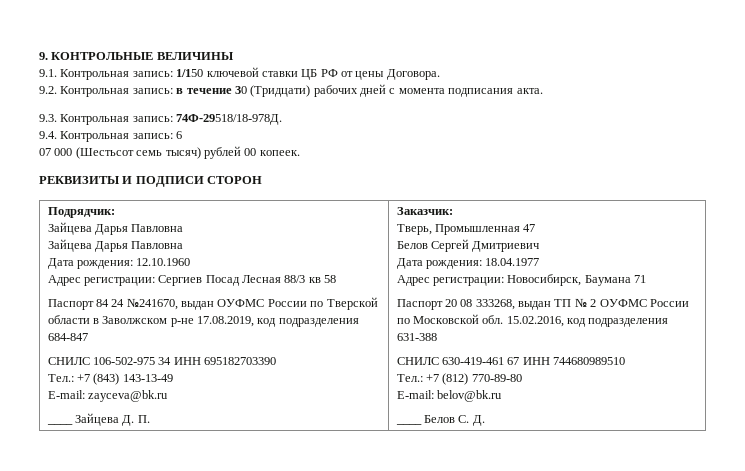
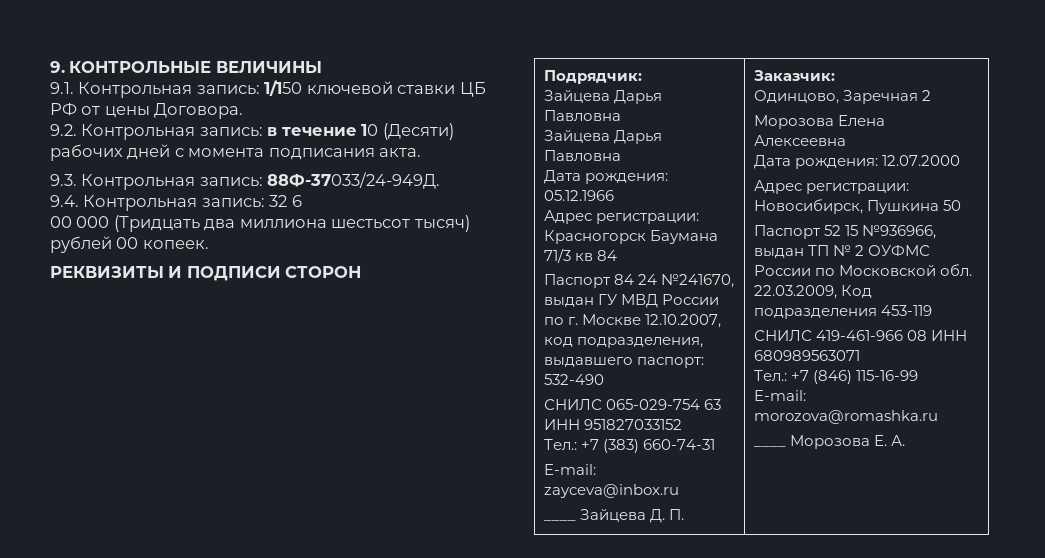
[234,85,311,97] 30 (Тридцати) -> [361,123,454,140] 10 (Десяти)
[176,114,283,125] 74Ф-29518/18-978Д. -> [267,172,441,189] 88Ф-37033/24-949Д.
(173, 136) none -> [269,195,288,207] 32
[39,147,163,159] 07 000 (Шестьсот семь -> [50,215,411,232] 00 000 (Тридцать два миллиона шестьсот
[136,258,191,266] [47,275,337,286] 12.10.1960 // Адрес регистрации: Сергиев Посад Лесная 88/3 кв 58 -> [544,190,615,201] [544,210,700,224] [544,230,719,244] [544,248,618,263] 05.12.1966 // Адрес регистрации: Красногорск Баумана 71/3 кв 84
[217,297,378,310] [47,315,359,327] [47,333,88,341] [47,357,277,365] [47,373,173,385] [47,390,168,402] ОУФМС России по Тверской области в Заволжском р-не 17.08.2019, код подразделения 684-847 // СНИЛС 106-502-975 34 ИНН 695182703390 // Тел.: +7 (843) 143-13-49 // E-mail: zayceva@bk.ru -> [598,294,720,308] [544,314,722,328] [544,337,704,348] [544,357,705,368] [544,374,605,385] [544,399,722,410] [544,419,683,430] [544,439,716,453] [544,464,597,475] [544,484,680,498] ГУ МВД России по г. Москве 12.10.2007, код подразделения, выдавшего паспорт: 532-490 // СНИЛС 065-029-754 63 ИНН 951827033152 // Тел.: +7 (383) 660-74-31 // E-mail: zayceva@inbox.ru
[396,224,536,235] [396,239,540,252] [396,258,540,269] Тверь, Промышленная 47 // Белов Сергей Дмитриевич // Дата рождения: 18.04.1977 -> [754,90,932,104] [754,115,886,129] [754,135,847,146] [754,155,961,169] Одинцово, Заречная 2 // Морозова Елена Алексеевна // Дата рождения: 12.07.2000
[584,275,647,286] [396,299,515,310] Баумана 71 // Паспорт 20 08 333268, -> [867,200,962,214] [754,225,937,239] Пушкина 50 // Паспорт 52 15 №936966,
[506,316,669,327] [396,333,437,341] [396,357,626,365] [396,373,522,385] [396,390,502,402] [395,423,422,425] [423,415,485,426] 15.02.2016, код подразделения 631-388 // СНИЛС 630-419-461 67 ИНН 744680989510 // Тел.: +7 (812) 770-89-80 // E-mail: belov@bk.ru // ____ Белов С. Д. -> [754,285,873,299] [754,305,933,319] [754,330,968,341] [754,350,861,361] [754,370,919,384] [754,390,807,401] [754,410,939,424] [754,435,906,449] 22.03.2009, Код подразделения 453-119 // СНИЛС 419-461-966 08 ИНН 680989563071 // Тел.: +7 (846) 115-16-99 // E-mail: morozova@romashka.ru // ____ Морозова Е. А.

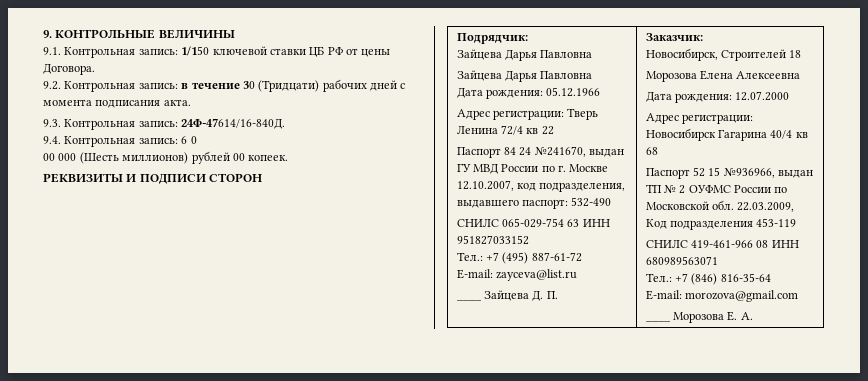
[361,123,454,140] 10 (Десяти) -> [242,80,320,92] 30 (Тридцати)
[267,172,441,189] 88Ф-37033/24-949Д. -> [181,118,286,129] 24Ф-47614/16-840Д.
[269,195,288,207] 32 -> (178, 141) none
(302, 201) none -> [190,136,197,144] 0
[113,215,470,232] (Тридцать два миллиона шестьсот тысяч) -> [79,152,189,164] (Шесть миллионов)
[544,230,719,244] [544,248,618,263] Красногорск Баумана 71/3 кв 84 -> [567,108,599,120] [456,125,554,135] Тверь Ленина 72/4 кв 22
[603,439,716,453] [544,464,597,475] [544,484,680,498] (383) 660-74-31 // E-mail: zayceva@inbox.ru -> [502,252,582,264] [456,269,577,281] (495) 887-61-72 // E-mail: zayceva@list.ru
[754,90,932,104] Одинцово, Заречная 2 -> [645,48,802,61] Новосибирск, Строителей 18
[754,199,962,214] Новосибирск, Пушкина 50 -> [645,128,808,141] [645,147,658,155] Новосибирск Гагарина 40/4 кв 68
[856,370,919,381] [754,390,807,401] [754,410,939,424] 115-16-99 // E-mail: morozova@romashka.ru -> [720,273,771,282] [645,290,798,302] 816-35-64 // E-mail: morozova@gmail.com

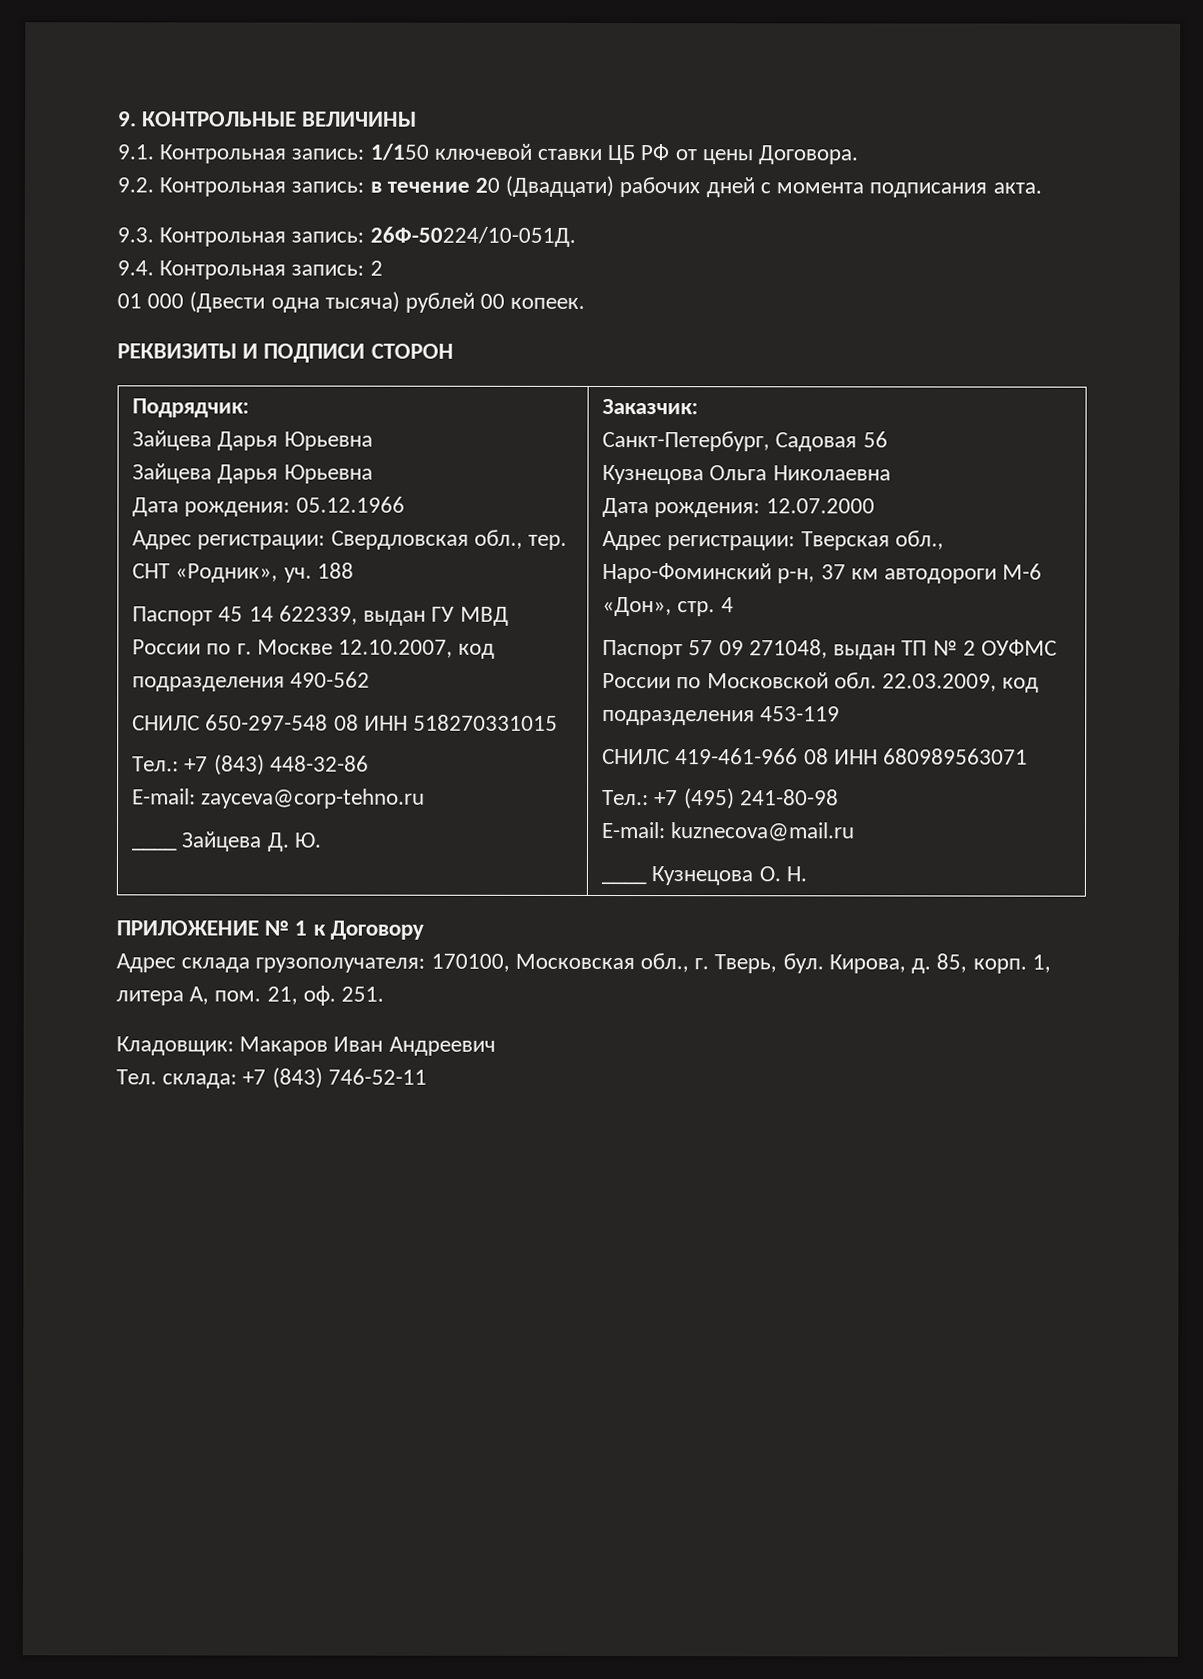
[242,80,320,92] 30 (Тридцати) -> [475,175,615,198] 20 (Двадцати)
[181,118,286,129] 24Ф-47614/16-840Д. -> [369,226,576,247] 26Ф-50224/10-051Д.
[181,136,197,144] [43,152,189,164] 6 0 // 00 000 (Шесть миллионов) -> [369,260,383,276] [117,291,400,313] 2 // 01 000 (Двести одна тысяча)
[540,50,593,58] [456,70,593,82] Павловна // Зайцева Дарья Павловна -> [283,431,373,451] [132,463,373,484] Юрьевна // Зайцева Дарья Юрьевна
[567,108,599,120] [456,125,554,135] [456,146,586,158] Тверь Ленина 72/4 кв 22 // Паспорт 84 24 №241670, -> [330,529,568,550] [132,562,354,583] [132,605,358,626] Свердловская обл., тер. СНТ «Родник», уч. 188 // Паспорт 45 14 622339,
[539,182,626,192] [456,197,612,209] [456,218,610,228] [456,235,529,245] [456,252,582,264] [456,269,577,281] подразделения, выдавшего паспорт: 532-490 // СНИЛС 065-029-754 63 ИНН 951827033152 // Тел.: +7 (495) 887-61-72 // E-mail: zayceva@list.ru -> [132,671,371,692] [132,714,559,731] [132,754,369,776] [132,788,426,809] подразделения 490-562 // СНИЛС 650-297-548 08 ИНН 518270331015 // Тел.: +7 (843) 448-32-86 // E-mail: zayceva@corp-tehno.ru
[546,291,558,299] П. -> [293,832,322,848] Ю.
[645,48,802,61] [645,70,801,82] Новосибирск, Строителей 18 // Морозова Елена Алексеевна -> [602,431,888,452] [602,465,891,485] Санкт-Петербург, Садовая 56 // Кузнецова Ольга Николаевна
[645,128,808,141] [645,147,658,155] [645,167,775,179] Новосибирск Гагарина 40/4 кв 68 // Паспорт 52 15 №936966, -> [800,530,944,551] [602,563,1043,584] [602,597,734,617] [602,639,828,660] Тверская обл., Наро-Фоминский р-н, 37 км автодороги М-6 «Дон», стр. 4 // Паспорт 57 09 271048,
[645,219,667,229] Код -> [1002,677,1040,693] код
[691,273,771,285] [645,290,798,302] [645,311,753,323] (846) 816-35-64 // E-mail: morozova@gmail.com // ____ Морозова Е. А. -> [683,788,839,810] [602,822,856,842] [601,866,807,886] [116,920,424,940] [116,953,1051,974] [116,985,385,1006] [116,1036,496,1056] [116,1067,427,1089] (495) 241-80-98 // E-mail: kuznecova@mail.ru // ____ Кузнецова О. Н. // ПРИЛОЖЕНИЕ № 1 к Договору // Адрес склада грузополучателя: 170100, Московская обл., г. Тверь, бул. Кирова, д. 85, корп. 1, литера А, пом. 21, оф. 251. // Кладовщик: Макаров Иван Андреевич // Тел. склада: +7 (843) 746-52-11

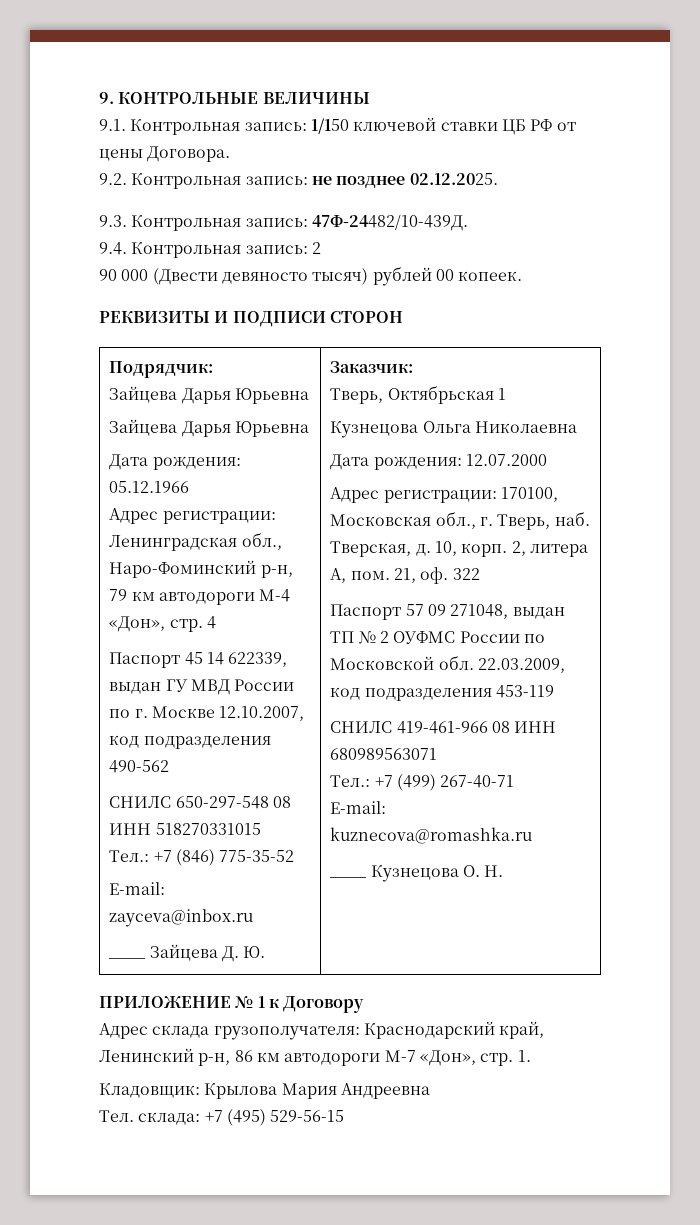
[369,175,1042,198] в течение 20 (Двадцати) рабочих дней с момента подписания акта. -> [311,173,498,188] не позднее 02.12.2025.
[369,226,576,247] 26Ф-50224/10-051Д. -> [311,214,468,231] 47Ф-24482/10-439Д.
[117,293,142,309] 01 -> [99,269,117,281] 90
[270,291,400,313] одна тысяча) -> [221,268,369,285] девяносто тысяч)
[330,529,568,550] [132,562,354,583] Свердловская обл., тер. СНТ «Родник», уч. 188 -> [109,532,282,551] [109,560,293,578] [109,589,291,605] [109,616,216,632] Ленинградская обл., Наро-Фоминский р-н, 79 км автодороги М-4 «Дон», стр. 4
[213,754,369,776] [132,788,426,809] (843) 448-32-86 // E-mail: zayceva@corp-tehno.ru -> [175,849,295,866] [109,882,166,895] [109,909,254,927] (846) 775-35-52 // E-mail: zayceva@inbox.ru
[602,431,888,452] Санкт-Петербург, Садовая 56 -> [330,385,506,404] Тверь, Октябрьская 1
[800,530,944,551] [602,563,1043,584] [602,597,734,617] Тверская обл., Наро-Фоминский р-н, 37 км автодороги М-6 «Дон», стр. 4 -> [500,487,558,502] [330,511,590,530] [330,541,588,557] [330,567,480,584] 170100, Московская обл., г. Тверь, наб. Тверская, д. 10, корп. 2, литера А, пом. 21, оф. 322
[683,788,839,810] [602,822,856,842] (495) 241-80-98 // E-mail: kuznecova@mail.ru -> [396,774,515,791] [330,801,387,814] [330,827,533,844] (499) 267-40-71 // E-mail: kuznecova@romashka.ru
[430,953,1051,974] [116,985,385,1006] [116,1036,496,1056] 170100, Московская обл., г. Тверь, бул. Кирова, д. 85, корп. 1, литера А, пом. 21, оф. 251. // Кладовщик: Макаров Иван Андреевич -> [363,1021,545,1039] [99,1048,531,1066] [99,1083,430,1099] Краснодарский край, Ленинский р-н, 86 км автодороги М-7 «Дон», стр. 1. // Кладовщик: Крылова Мария Андреевна
[271,1067,427,1089] (843) 746-52-11 -> [226,1109,345,1126] (495) 529-56-15

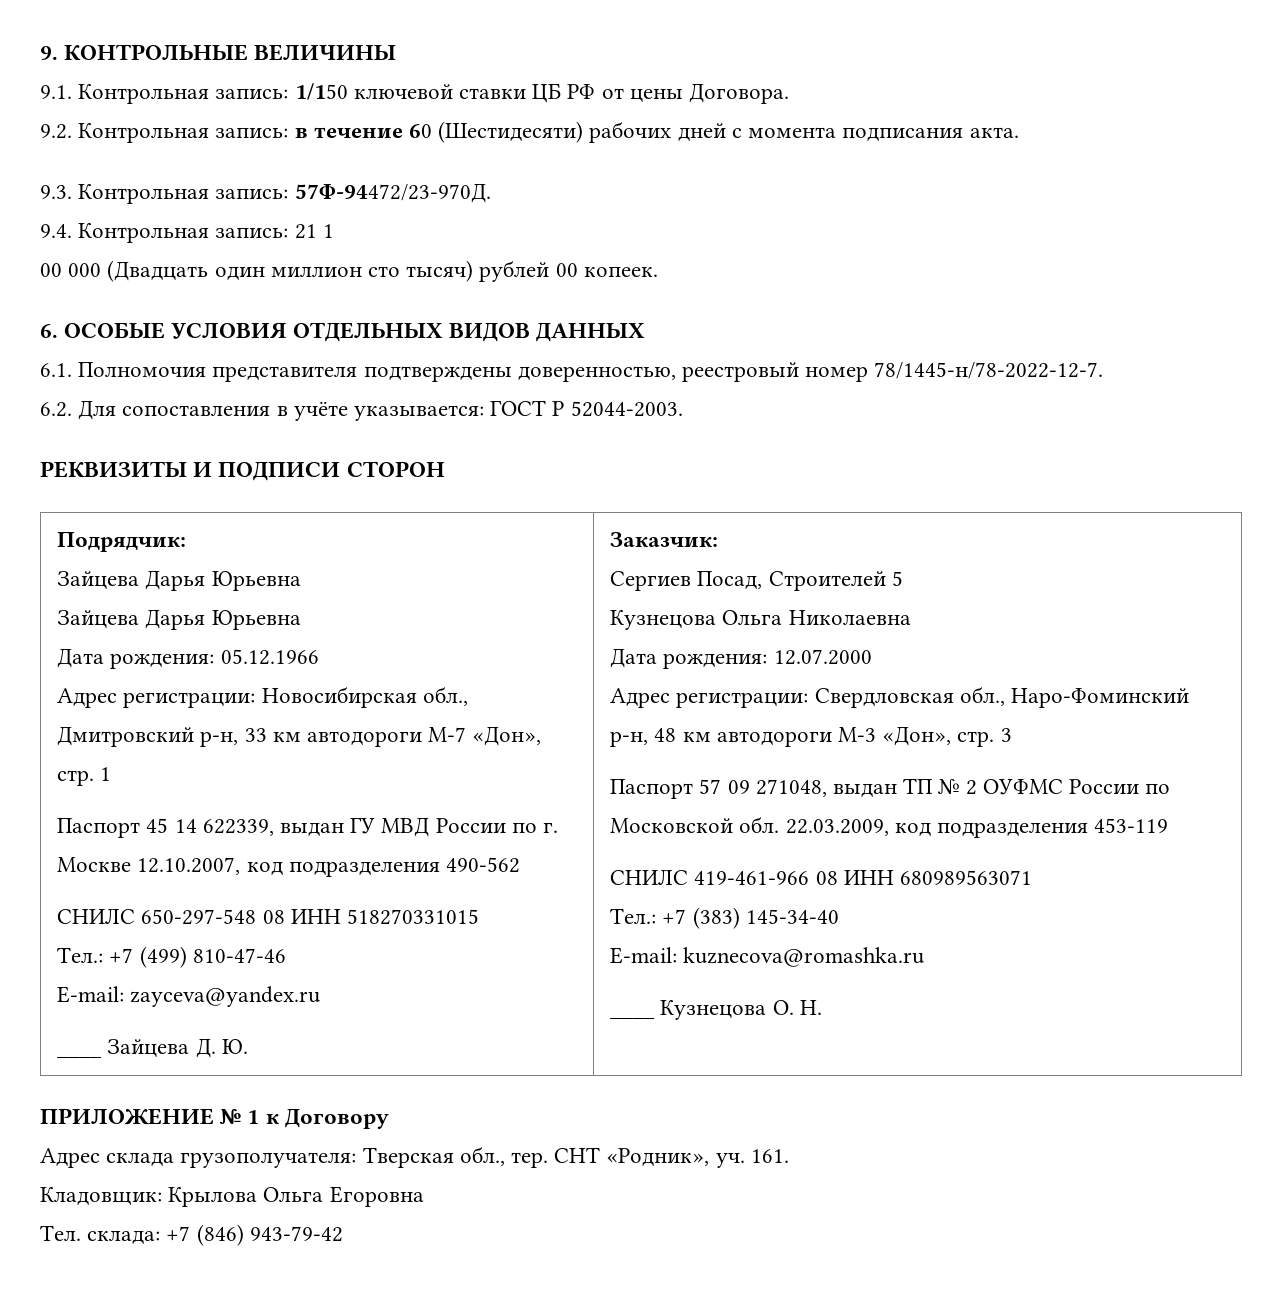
[311,173,498,188] не позднее 02.12.2025. -> [294,121,1019,143] в течение 60 (Шестидесяти) рабочих дней с момента подписания акта.
[311,214,468,231] 47Ф-24482/10-439Д. -> [294,183,491,203] 57Ф-94472/23-970Д.
[311,242,321,254] [99,266,523,286] 2 // 90 000 (Двести девяносто тысяч) рублей 00 копеек. -> [294,224,334,239] [40,260,658,282] [40,322,646,342] [40,362,1104,382] [40,400,683,421] 21 1 // 00 000 (Двадцать один миллион сто тысяч) рублей 00 копеек. // 6. ОСОБЫЕ УСЛОВИЯ ОТДЕЛЬНЫХ ВИДОВ ДАННЫХ // 6.1. Полномочия представителя подтверждены доверенностью, реестровый номер 78/1445-н/78-2022-12-7. // 6.2. Для сопоставления в учёте указывается: ГОСТ Р 52044-2003.
[109,532,282,551] [109,560,293,578] [109,589,291,605] [109,616,216,632] Ленинградская обл., Наро-Фоминский р-н, 79 км автодороги М-4 «Дон», стр. 4 -> [261,686,468,708] [57,726,542,747] [57,767,112,786] Новосибирская обл., Дмитровский р-н, 33 км автодороги М-7 «Дон», стр. 1
[175,849,295,866] [109,882,166,895] [109,909,254,927] (846) 775-35-52 // E-mail: zayceva@inbox.ru -> [139,946,286,968] [57,986,321,1007] (499) 810-47-46 // E-mail: zayceva@yandex.ru
[330,385,506,404] Тверь, Октябрьская 1 -> [610,571,903,591] Сергиев Посад, Строителей 5
[500,487,558,502] [330,511,590,530] [330,541,588,557] [330,567,480,584] 170100, Московская обл., г. Тверь, наб. Тверская, д. 10, корп. 2, литера А, пом. 21, оф. 322 -> [814,686,1189,708] [610,726,1012,747] Свердловская обл., Наро-Фоминский р-н, 48 км автодороги М-3 «Дон», стр. 3
[396,774,515,791] (499) 267-40-71 -> [692,907,839,929] (383) 145-34-40
[363,1021,545,1039] [99,1048,531,1066] Краснодарский край, Ленинский р-н, 86 км автодороги М-7 «Дон», стр. 1. -> [362,1146,789,1168] Тверская обл., тер. СНТ «Родник», уч. 161.
[281,1083,430,1099] Мария Андреевна -> [263,1186,424,1207] Ольга Егоровна
[226,1109,345,1126] (495) 529-56-15 -> [196,1224,343,1246] (846) 943-79-42

